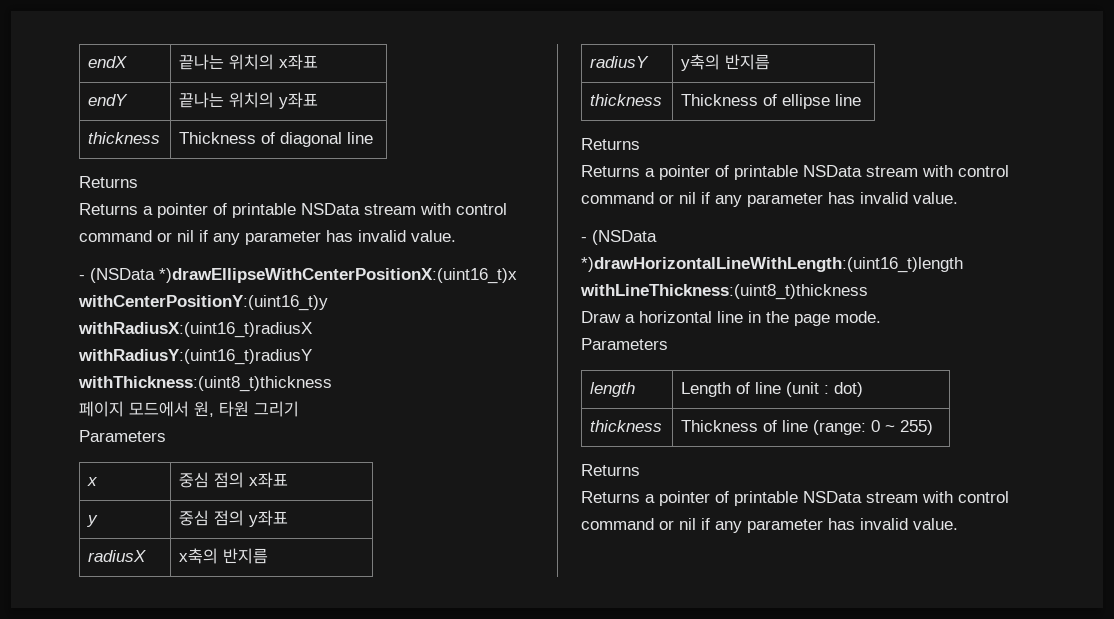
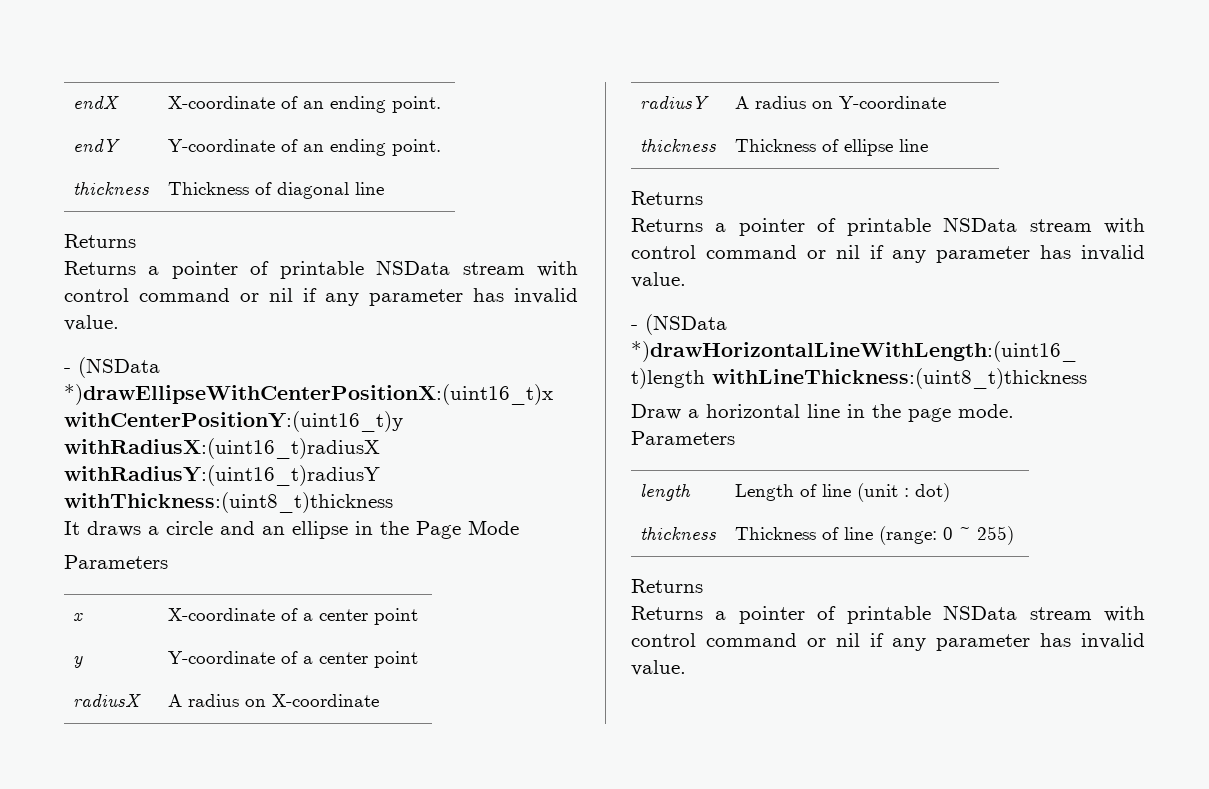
[179,54,319,70] [88,94,129,106] [179,92,319,109] 끝나는 위치의 x좌표 // endY | 끝나는 위치의 y좌표 -> [168,96,442,113] [73,139,121,152] [168,139,442,156] X-coordinate of an ending point. // endY | Y-coordinate of an ending point.
[79,401,299,417] [79,430,166,442] [87,477,98,486] [179,472,289,488] [87,515,99,527] [179,510,289,527] [88,550,147,562] [179,548,269,564] [590,56,650,68] [681,54,771,71] 페이지 모드에서 원, 타원 그리기 // Parameters // x | 중심 점의 x좌표 // y | 중심 점의 y좌표 // radiusX | x축의 반지름 // radiusY | y축의 반지름 -> [64,520,519,539] [64,555,168,569] [73,613,84,621] [168,608,419,625] [73,656,84,668] [168,651,419,668] [73,694,142,707] [168,694,380,707] [640,96,710,109] [735,96,947,109] It draws a circle and an ellipse in the Page Mode // Parameters // x | X-coordinate of a center point // y | Y-coordinate of a center point // radiusX | A radius on X-coordinate // radiusY | A radius on Y-coordinate

